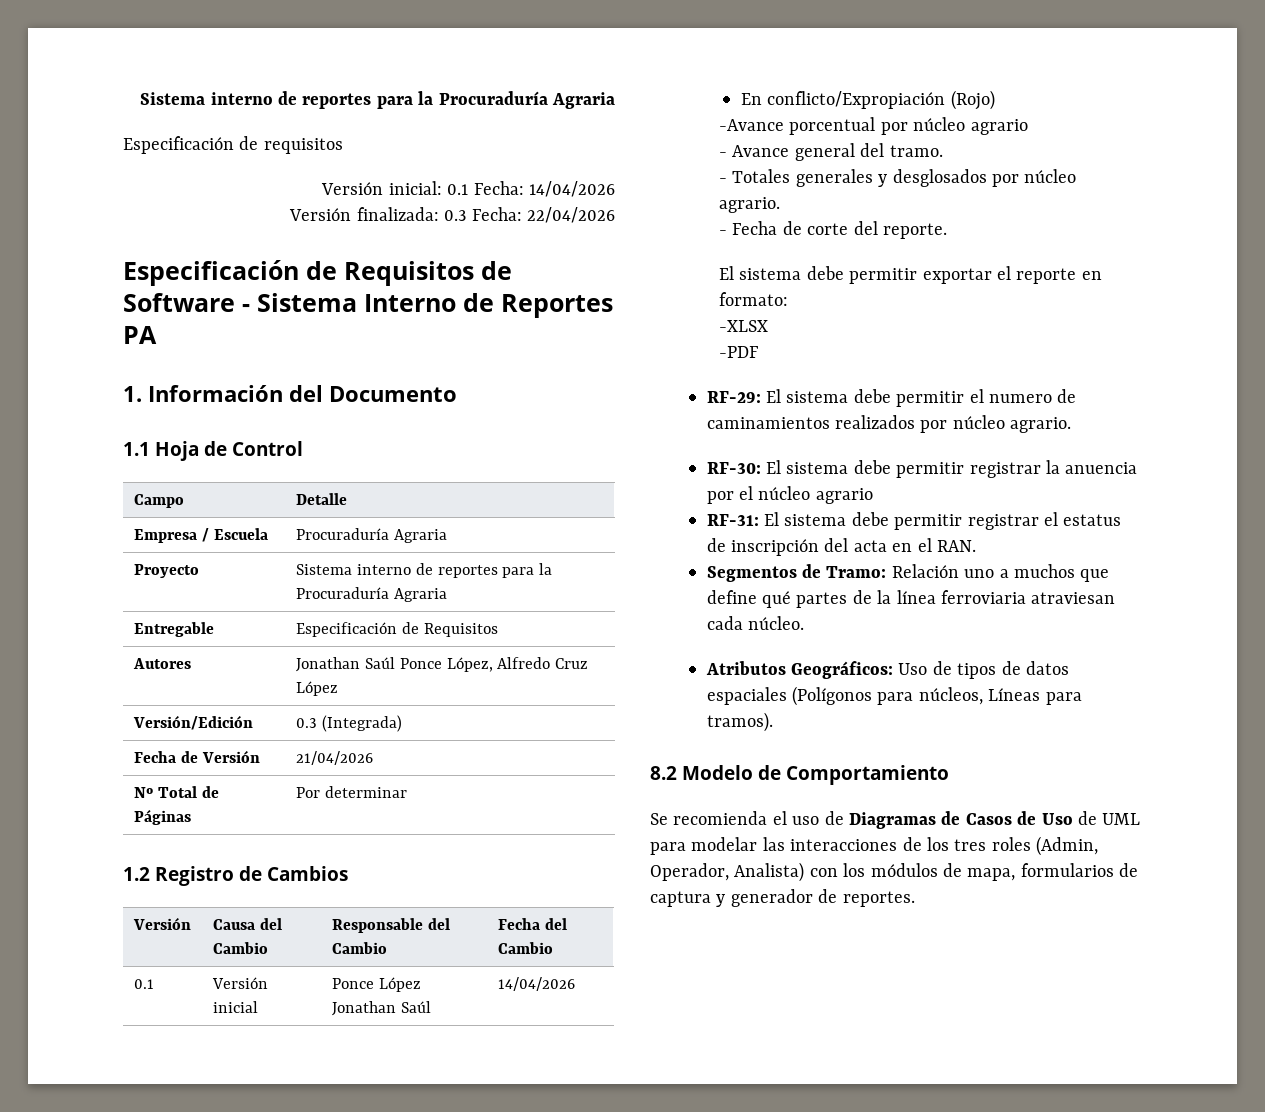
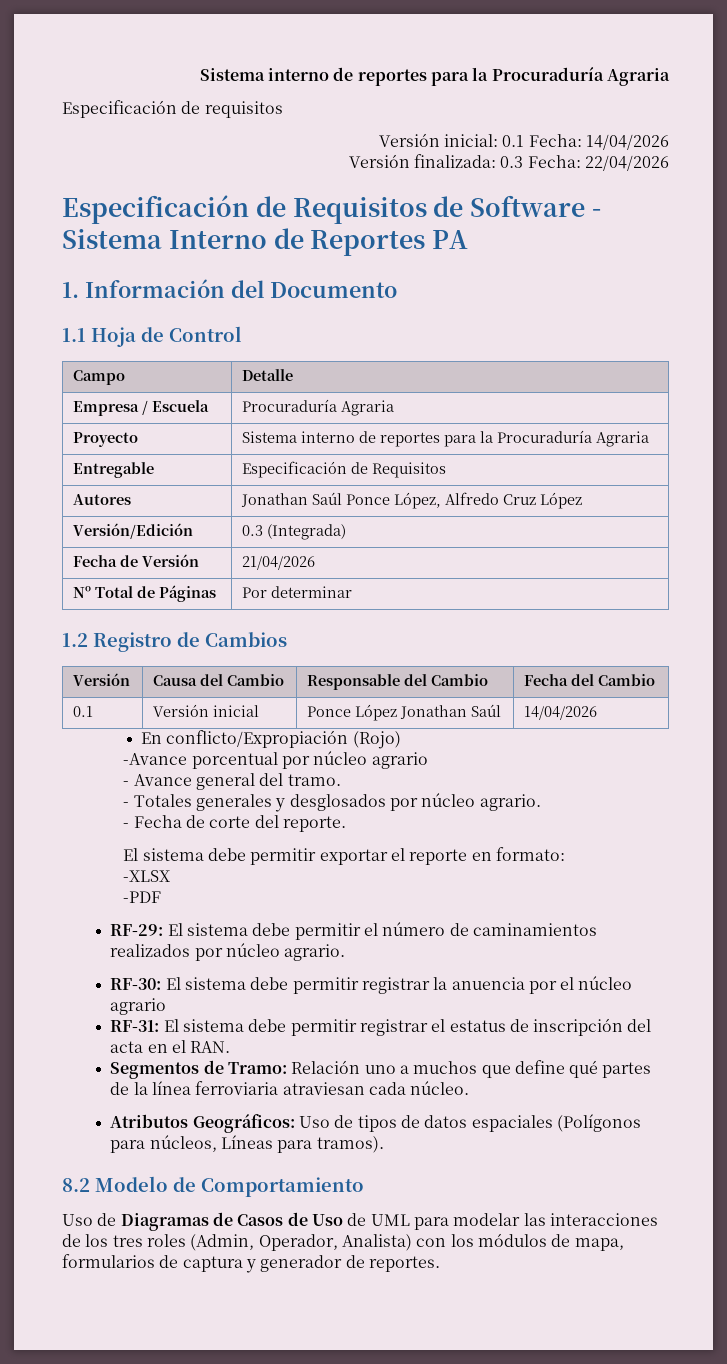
[988,394,1052,403] numero -> [382,922,446,936] número
[650,811,820,825] Se recomienda el uso -> [62,1214,93,1226] Uso

